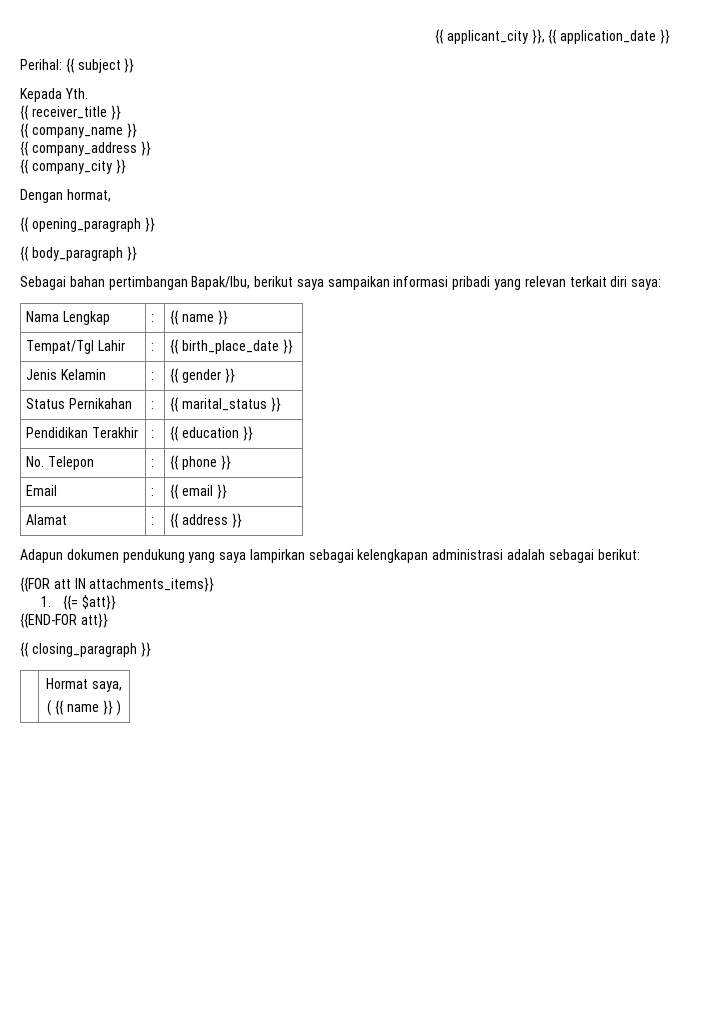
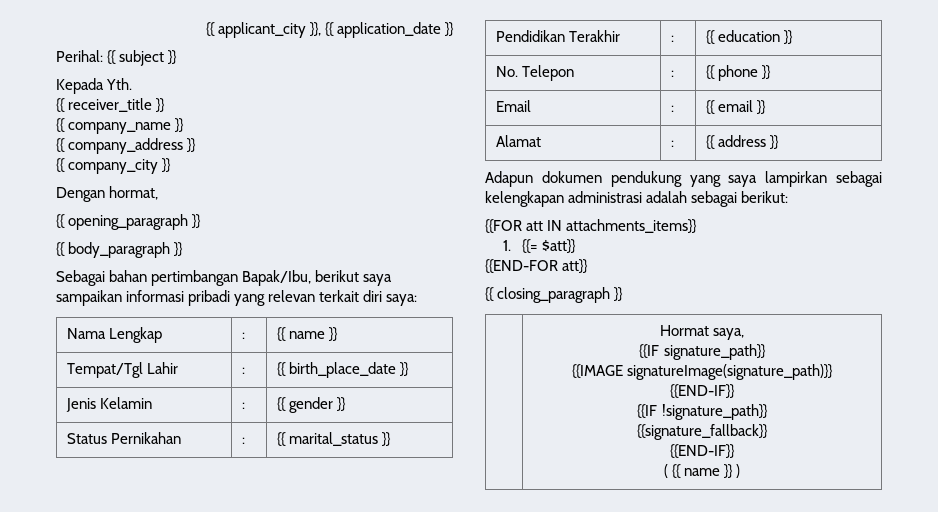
(122, 686) none -> [639,344,766,360] [571,364,834,380] [670,384,735,399] [637,404,768,420] [637,424,768,440] [670,444,735,459] // {{IF signature_path}} // {{IMAGE signatureImage(signature_path)}} // {{END-IF}} // {{IF !signature_path}} // {{signature_fallback}} // {{END-IF}}

